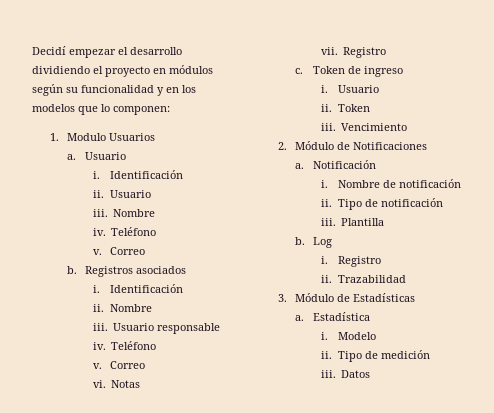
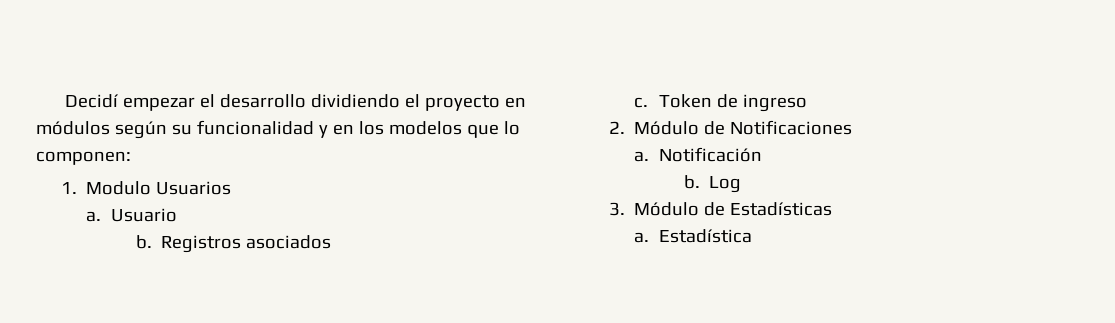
[92,170,184,179] [92,190,152,198] [92,209,156,217] [92,227,157,236] [92,247,146,255] [67,266,186,277] [92,284,184,293] [92,304,153,312] [92,323,221,334] [92,341,157,350] [92,361,146,369] [92,380,141,388] [320,47,387,58] [295,66,403,77] [320,85,380,93] [320,104,371,112] [320,123,408,131] i. Identificación // ii. Usuario // iii. Nombre // iv. Teléfono // v. Correo // b. Registros asociados // i. Identificación // ii. Nombre // iii. Usuario responsable // iv. Teléfono // v. Correo // vi. Notas // vii. Registro // c. Token de ingreso // i. Usuario // ii. Token // iii. Vencimiento -> [135,235,332,253] [633,94,807,112] b. Registros asociados // c. Token de ingreso
[320,179,462,188] [320,198,444,210] [320,218,385,226] [295,237,332,248] [320,256,382,267] [320,275,407,283] i. Nombre de notificación // ii. Tipo de notificación // iii. Plantilla // b. Log // i. Registro // ii. Trazabilidad -> [683,175,742,193] b. Log
[320,332,377,340] [320,350,431,362] [320,370,371,378] // i. Modelo // ii. Tipo de medición // iii. Datos -> (752, 236) none

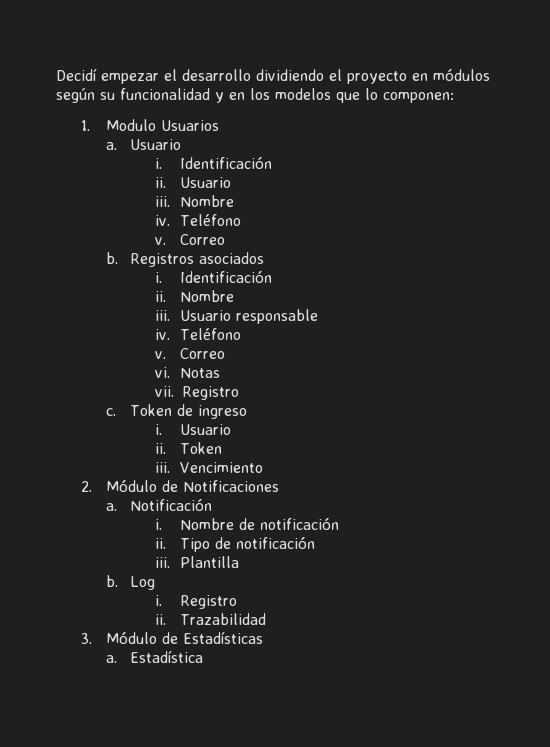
[135,235,332,253] [633,94,807,112] b. Registros asociados // c. Token de ingreso -> [155,156,272,169] [155,177,231,188] [155,195,234,207] [155,214,241,226] [155,234,225,245] [105,252,265,267] [155,270,272,283] [155,290,234,302] [155,309,318,324] [155,328,241,340] [155,348,225,359] [155,367,220,378] [155,386,240,400] [105,404,248,419] [155,424,231,435] [155,442,222,454] [155,462,263,473] i. Identificación // ii. Usuario // iii. Nombre // iv. Teléfono // v. Correo // b. Registros asociados // i. Identificación // ii. Nombre // iii. Usuario responsable // iv. Teléfono // v. Correo // vi. Notas // vii. Registro // c. Token de ingreso // i. Usuario // ii. Token // iii. Vencimiento
[683,175,742,193] b. Log -> [155,517,339,530] [155,536,315,552] [155,556,239,568] [105,575,156,590] [155,595,237,609] [155,613,266,625] i. Nombre de notificación // ii. Tipo de notificación // iii. Plantilla // b. Log // i. Registro // ii. Trazabilidad

